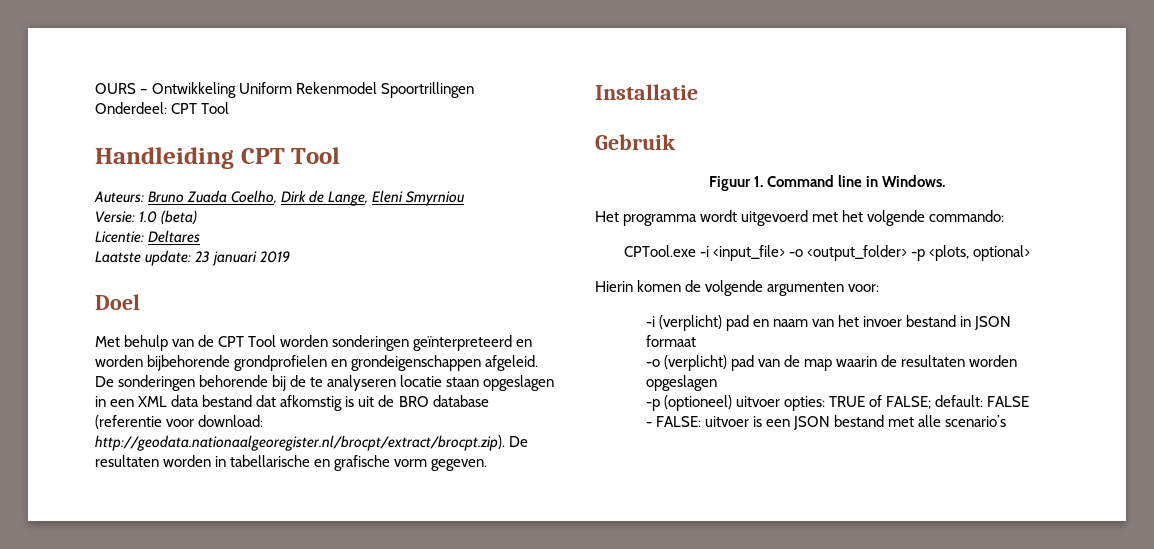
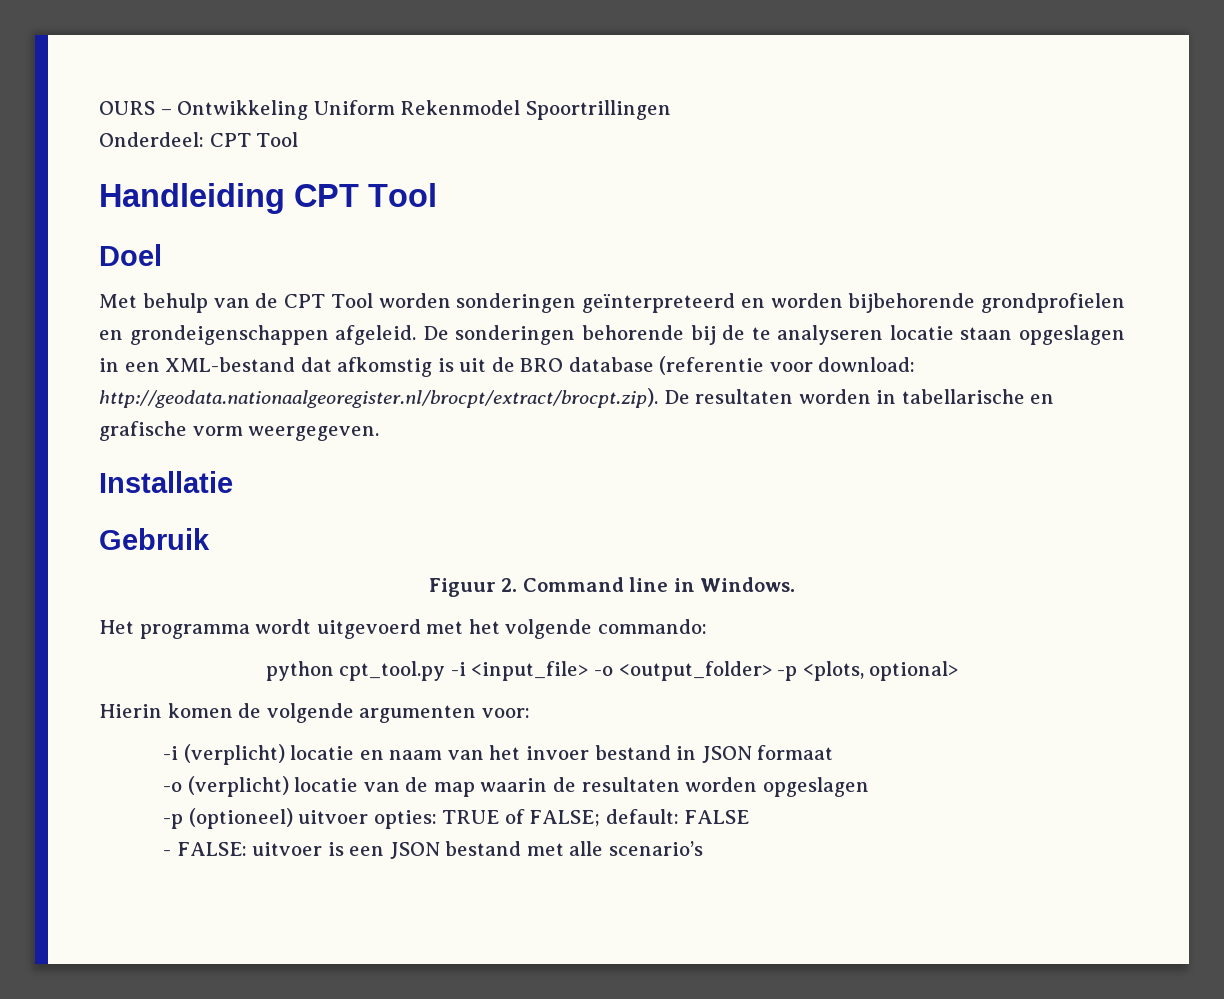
[94,190,465,206] [95,210,198,225] [95,230,201,243] [95,250,291,266] // Auteurs: Bruno Zuada Coelho, Dirk de Lange, Eleni Smyrniou // Versie: 1.0 (beta) // Licentie: Deltares // Laatste update: 23 januari 2019 -> (437, 195) none
[138,395,253,407] XML data bestand -> [165,357,296,372] XML-bestand
[431,459,488,471] gegeven. -> [248,426,380,441] weergegeven.
[753,176,763,187] 1. -> [501,578,518,592] 2.
[623,245,696,257] CPTool.exe -> [265,661,446,681] python cpt_tool.py
[726,315,750,331] pad -> [290,745,355,760] locatie
[731,355,755,371] pad -> [294,777,359,792] locatie

